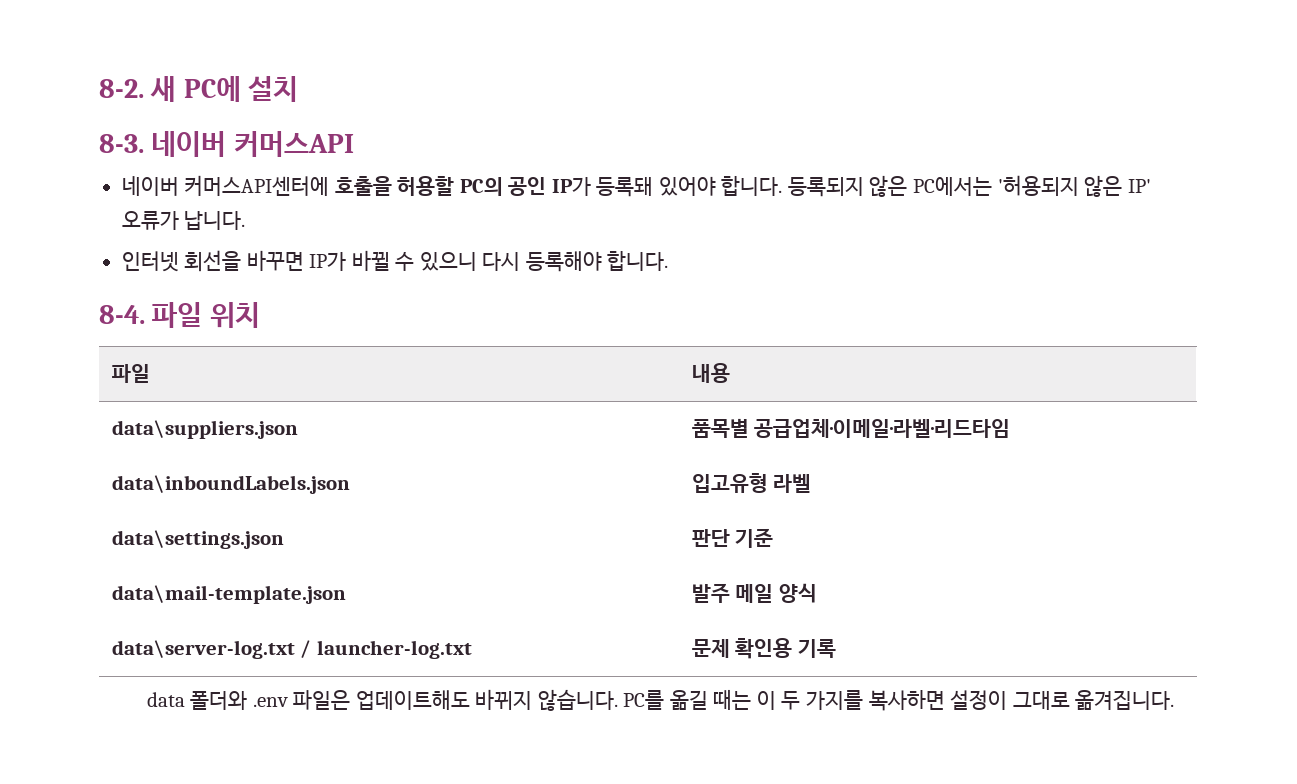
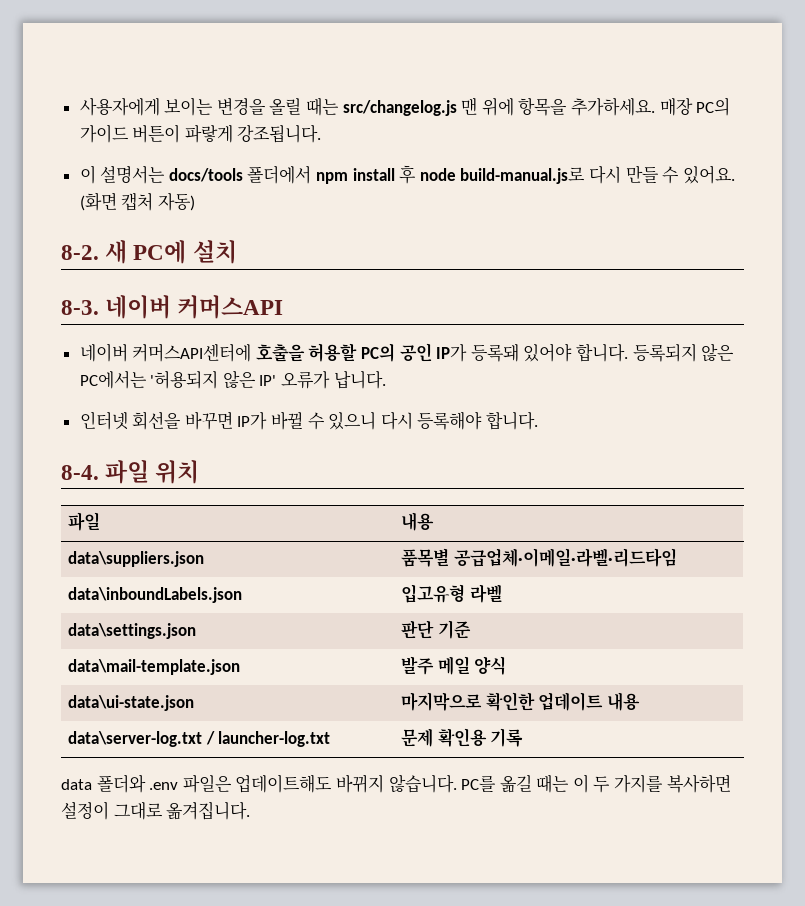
(99, 88) none -> [79,97,731,116] [79,124,322,143] [79,165,735,184] [79,192,195,211] 사용자에게 보이는 변경을 올릴 때는 src/changelog.js 맨 위에 항목을 추가하세요. 매장 PC의 가이드 버튼이 파랗게 강조됩니다. // 이 설명서는 docs/tools 폴더에서 npm install 후 node build-manual.js로 다시 만들 수 있어요. (화면 캡처 자동) //
(817, 593) none -> [68,695,195,711] [401,692,640,711] // data\ui-state.json | 마지막으로 확인한 업데이트 내용

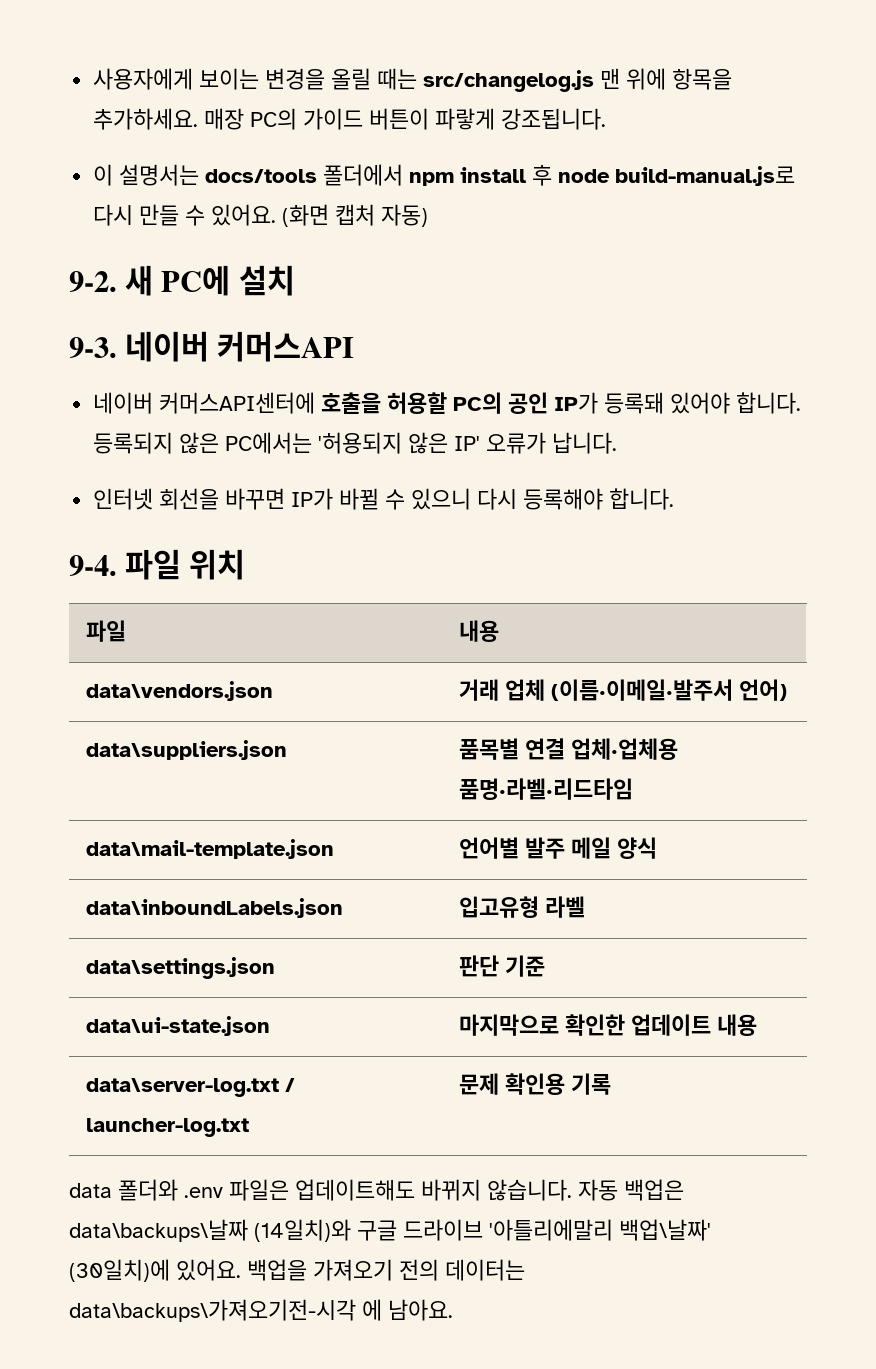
[61,245,99,260] 8-2. -> [69,271,117,292] 9-2.
[61,300,99,315] 8-3. -> [69,337,117,358] 9-3.
[61,465,99,480] 8-4. -> [69,555,117,576] 9-4.
[68,551,205,567] [401,548,677,567] data\suppliers.json | 품목별 공급업체·이메일·라벨·리드타임 -> [85,681,273,701] [458,679,787,701] [85,740,287,760] [458,738,678,760] [458,778,633,800] [85,839,334,859] [458,837,657,859] data\vendors.json | 거래 업체 (이름·이메일·발주서 언어) // data\suppliers.json | 품목별 연결 업체·업체용 품명·라벨·리드타임 // data\mail-template.json | 언어별 발주 메일 양식
[68,659,241,675] [401,656,507,675] // data\mail-template.json | 발주 메일 양식 -> (545, 966) none
[461,774,731,793] [61,801,251,820] PC를 옮길 때는 이 두 가지를 복사하면 설정이 그대로 옮겨집니다. -> [578,1179,684,1201] [69,1219,711,1242] [69,1259,525,1282] [69,1299,453,1322] 자동 백업은 data\backups\날짜 (14일치)와 구글 드라이브 '아틀리에말리 백업\날짜' (30일치)에 있어요. 백업을 가져오기 전의 데이터는 data\backups\가져오기전-시각 에 남아요.

